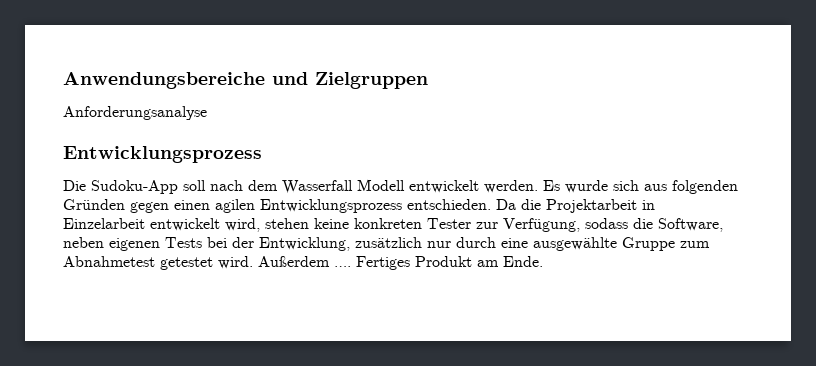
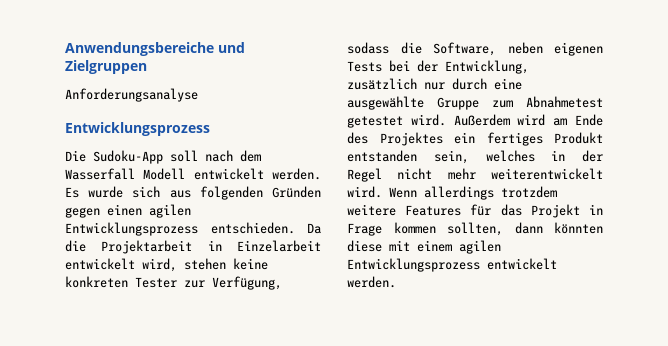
[334,256,543,270] …. Fertiges Produkt am Ende. -> [517,114,603,126] [347,132,603,146] [347,150,603,164] [347,168,603,182] [347,186,557,200] [347,204,603,218] [347,222,603,236] [347,240,501,254] [347,258,557,272] [347,276,396,288] wird am Ende des Projektes ein fertiges Produkt entstanden sein, welches in der Regel nicht mehr weiterentwickelt wird. Wenn allerdings trotzdem weitere Features für das Projekt in Frage kommen sollten, dann könnten diese mit einem agilen Entwicklungsprozess entwickelt werden.

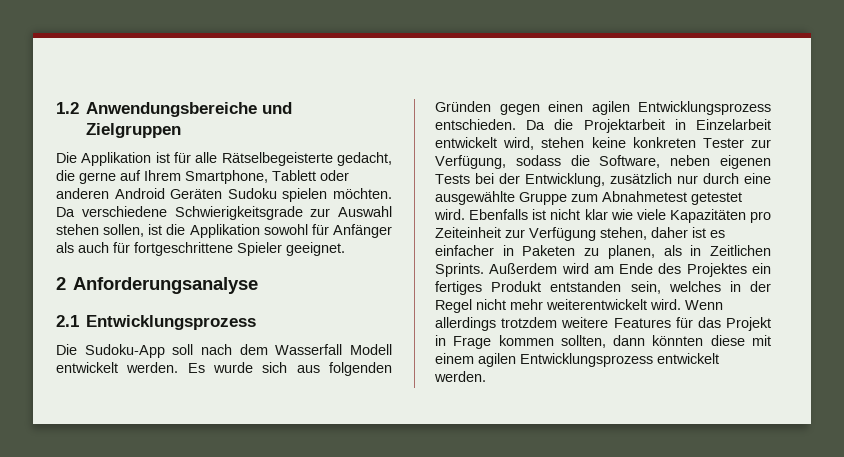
(65, 49) none -> [56,102,79,114] 1.2
(147, 67) none -> [56,152,392,166] [56,170,349,184] [56,188,392,202] [56,206,392,220] [56,224,392,238] [56,242,345,256] [56,277,66,290] Die Applikation ist für alle Rätselbegeisterte gedacht, die gerne auf Ihrem Smartphone, Tablett oder anderen Android Geräten Sudoku spielen möchten. Da verschiedene Schwierigkeitsgrade zur Auswahl stehen sollen, ist die Applikation sowohl für Anfänger als auch für fortgeschrittene Spieler geeignet. // 2
(198, 95) none -> [56,315,79,327] 2.1
(446, 120) none -> [469,209,771,223] [435,227,725,241] [435,245,771,259] [435,263,484,277] Ebenfalls ist nicht klar wie viele Kapazitäten pro Zeiteinheit zur Verfügung stehen, daher ist es einfacher in Paketen zu planen, als in Zeitlichen Sprints.

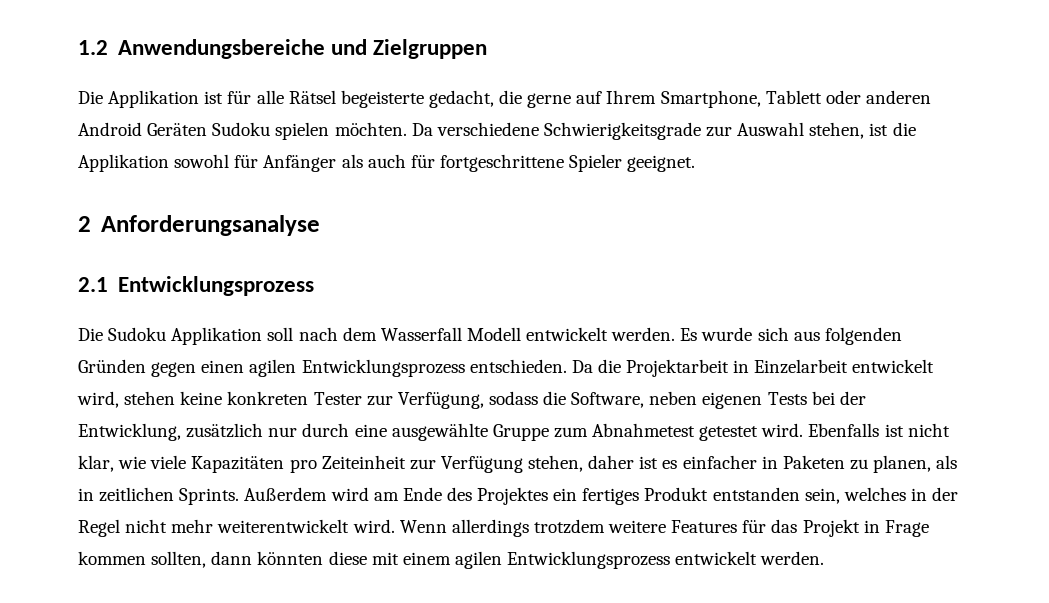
[221,152,333,166] Rätselbegeisterte -> [288,90,424,108] Rätsel begeisterte
[56,224,145,237] stehen sollen, -> [809,122,865,139] stehen,
[84,344,165,358] Sudoku-App -> [108,327,263,345] Sudoku Applikation
[584,209,608,220] klar -> [78,455,114,472] klar,
[710,245,771,256] Zeitlichen -> [99,487,175,502] zeitlichen

